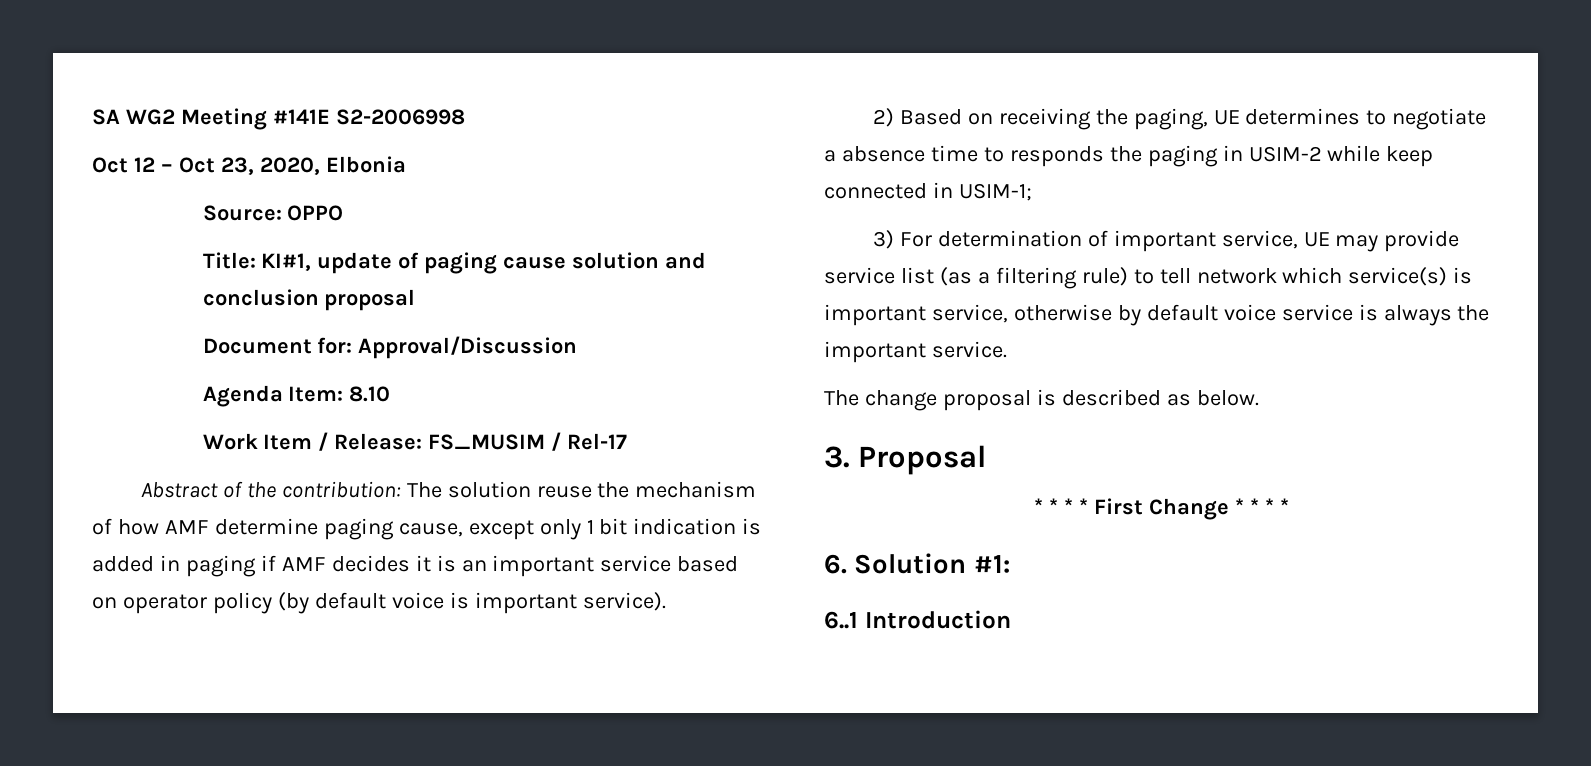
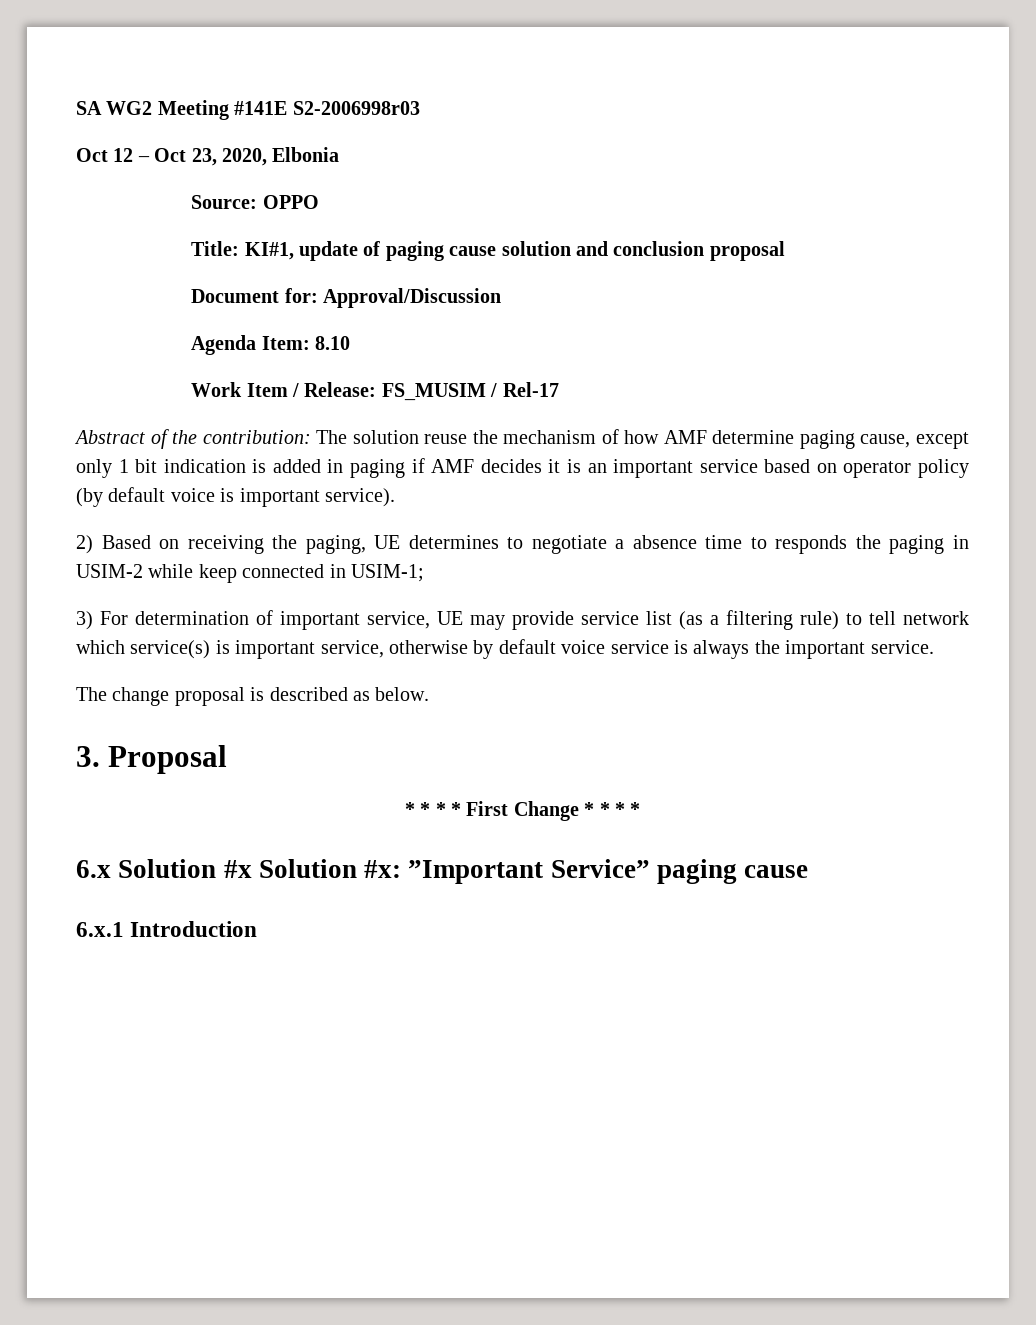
[335,109,465,125] S2-2006998 -> [292,101,420,115] S2-2006998r03
[824,553,1010,574] [824,611,858,629] 6. Solution #1: // 6..1 -> [76,859,809,884] [76,922,124,937] 6.x Solution #x Solution #x: ”Important Service” paging cause // 6.x.1

